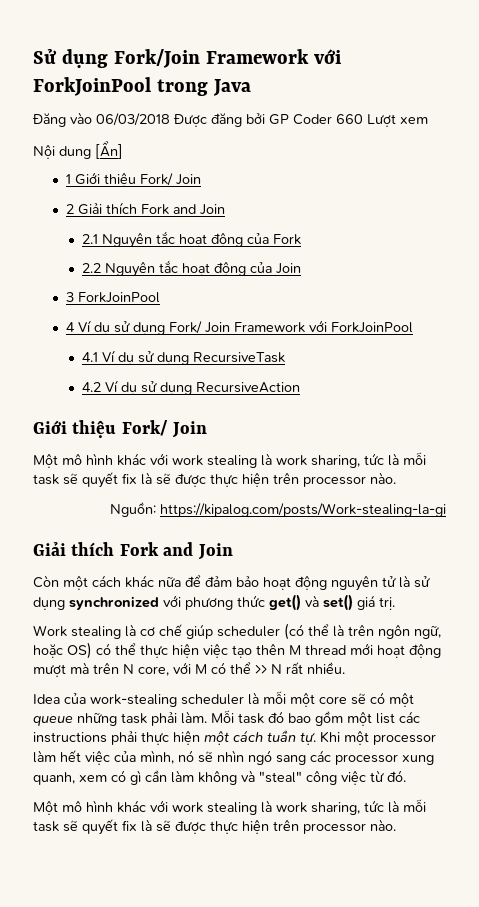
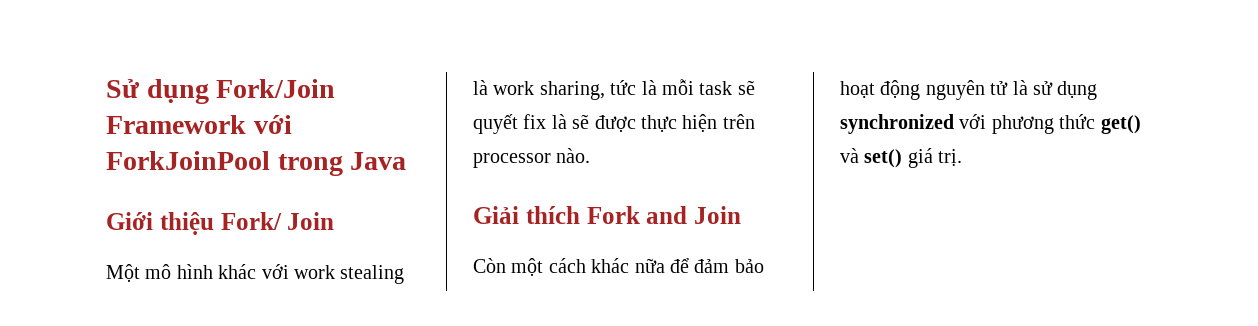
[32,112,428,127] [33,141,123,159] [65,172,201,187] [65,202,225,215] [82,231,302,248] [82,260,302,277] [65,292,160,303] [65,320,413,335] [82,350,286,365] [82,380,301,395] // Đăng vào 06/03/2018 Được đăng bởi GP Coder 660 Lượt xem // Nội dung [Ẩn] // 1 Giới thiệu Fork/ Join // 2 Giải thích Fork and Join // 2.1 Nguyên tắc hoạt động của Fork // 2.2 Nguyên tắc hoạt động của Join // 3 ForkJoinPool // 4 Ví dụ sử dụng Fork/ Join Framework với ForkJoinPool // 4.1 Ví dụ sử dụng RecursiveTask // 4.2 Ví dụ sử dụng RecursiveAction -> (407, 161) none
[110,502,446,517] // Nguồn: https://kipalog.com/posts/Work-stealing-la-gi -> (591, 155) none
[33,623,441,640] [33,642,441,659] [33,662,345,677] [33,691,414,707] [33,710,420,726] [33,730,436,745] [33,750,434,765] [33,770,406,785] [33,799,426,815] [33,819,396,835] // Work stealing là cơ chế giúp scheduler (có thể là trên ngôn ngữ, hoặc OS) có thể thực hiện việc tạo thên M thread mới hoạt động mượt mà trên N core, với M có thể >> N rất nhiều. // Idea của work-stealing scheduler là mỗi một core sẽ có một queue những task phải làm. Mỗi task đó bao gồm một list các instructions phải thực hiện một cách tuần tự. Khi một processor làm hết việc của mình, nó sẽ nhìn ngó sang các processor xung quanh, xem có gì cần làm không và "steal" công việc từ đó. // Một mô hình khác với work stealing là work sharing, tức là mỗi task sẽ quyết fix là sẽ được thực hiện trên processor nào. -> (963, 157) none

